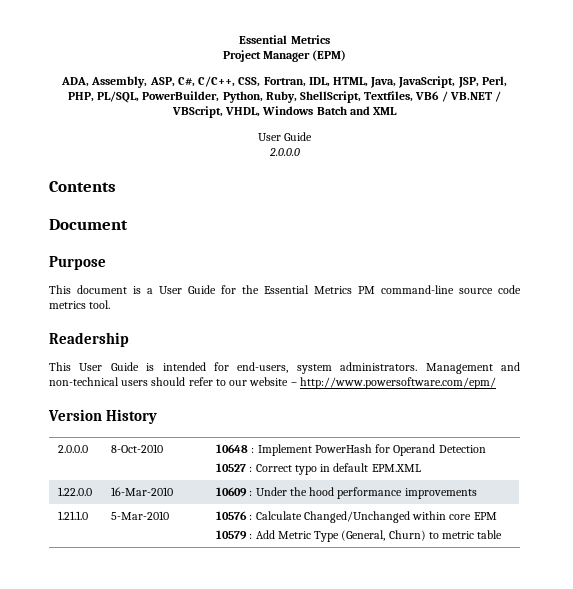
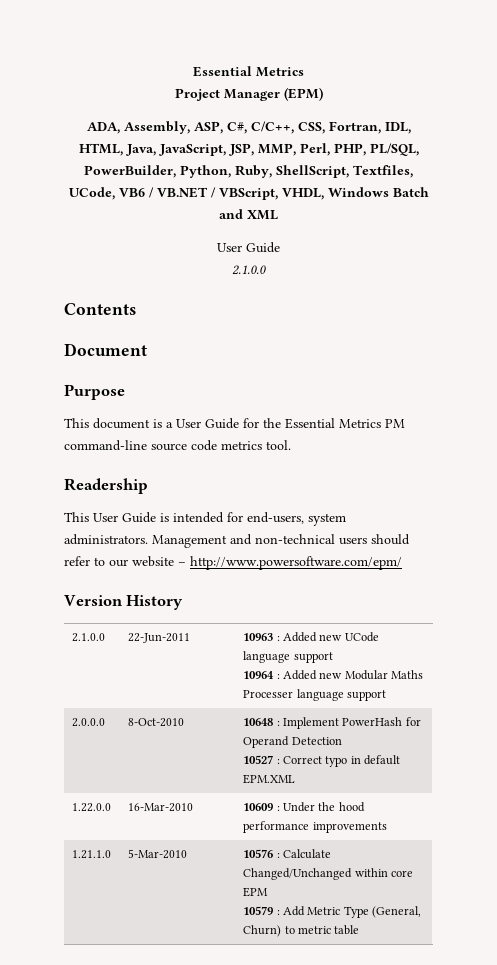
(479, 82) none -> [257,143,296,156] MMP,
(414, 96) none -> [68,187,115,200] UCode,
[268,148,300,156] 2.0.0.0 -> [232,265,266,275] 2.1.0.0
(158, 416) none -> [72,633,106,642] [128,633,191,643] [243,632,379,642] [243,651,333,663] [243,670,424,680] [243,689,387,701] // 2.1.0.0 | 22-Jun-2011 | 10963 : Added new UCode language support // 10964 : Added new Modular Maths Processer language support

